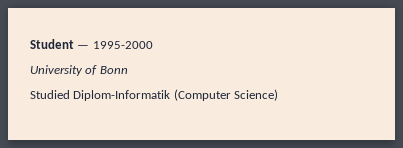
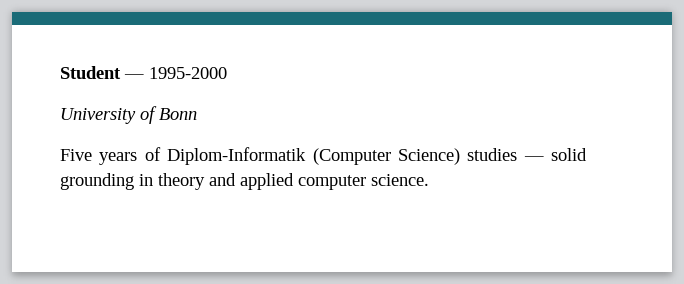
[30,89,279,101] Studied Diplom-Informatik (Computer Science) -> [60,147,587,165] [60,173,429,190] Five years of Diplom-Informatik (Computer Science) studies — solid grounding in theory and applied computer science.

